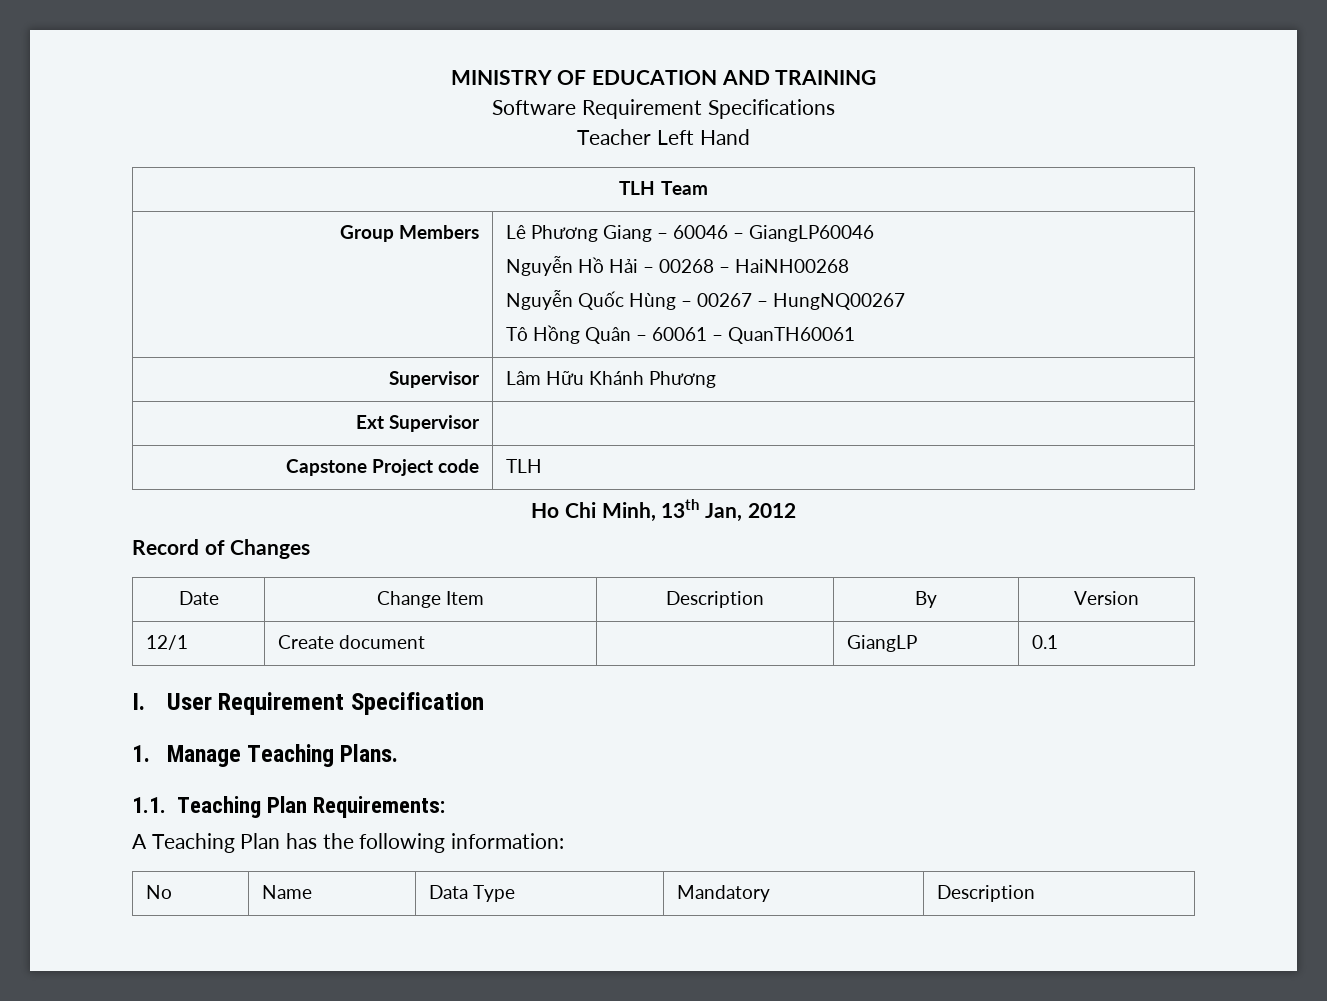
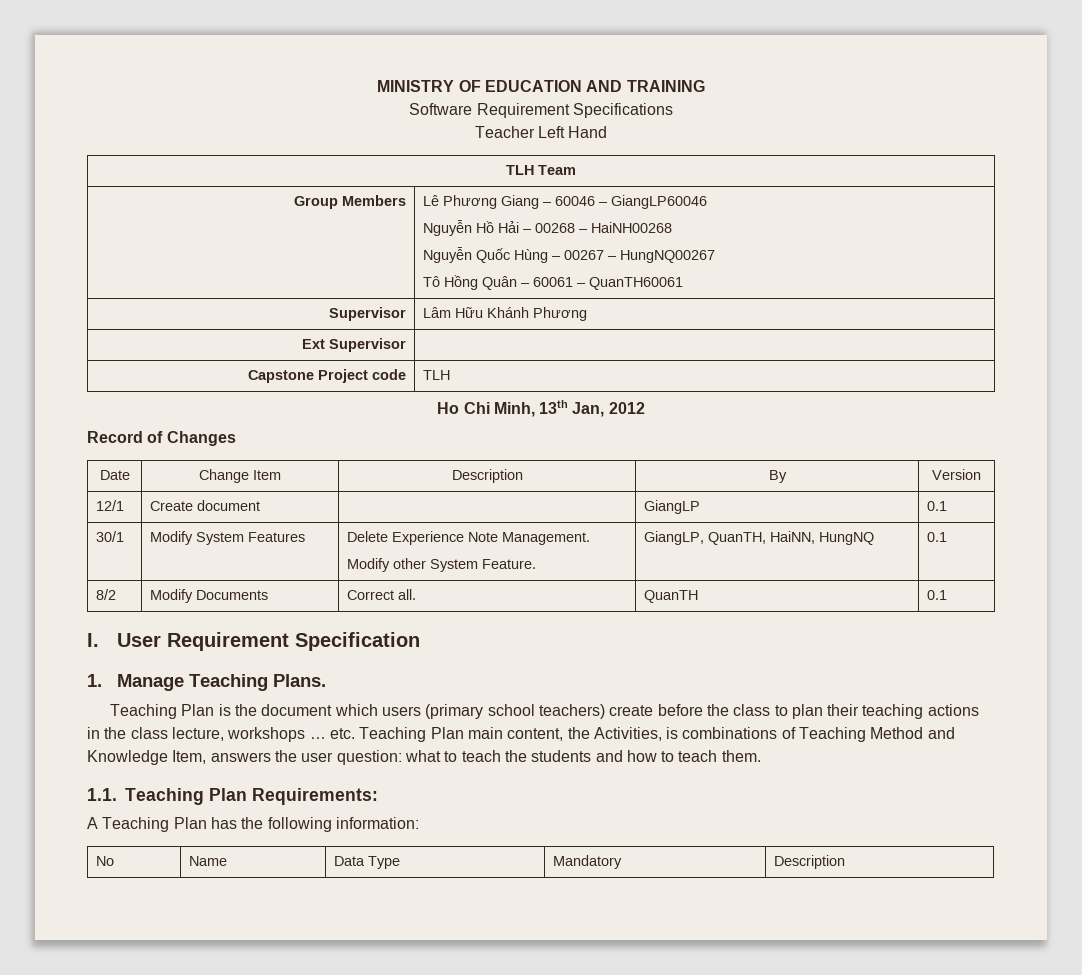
(1058, 642) none -> [95,531,124,542] [149,531,305,545] [346,531,590,545] [346,558,536,572] [643,531,874,545] [926,532,947,542] [95,589,116,600] [149,589,268,603] [346,589,416,600] [643,590,698,603] [926,590,947,600] // 30/1 | Modify System Features | Delete Experience Note Management. // Modify other System Feature. | GiangLP, QuanTH, HaiNN, HungNQ | 0.1 // 8/2 | Modify Documents | Correct all. | QuanTH | 0.1
(399, 753) none -> [110,704,979,719] [87,727,955,742] [87,750,761,765] // Teaching Plan is the document which users (primary school teachers) create before the class to plan their teaching actions in the class lecture, workshops … etc. Teaching Plan main content, the Activities, is combinations of Teaching Method and Knowledge Item, answers the user question: what to teach the students and how to teach them.

